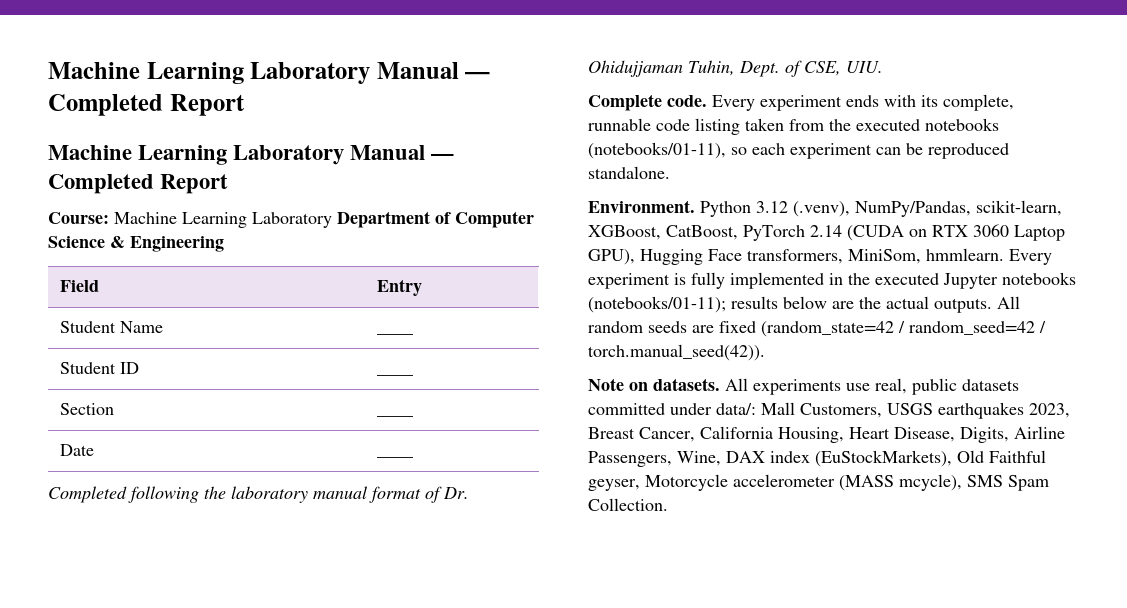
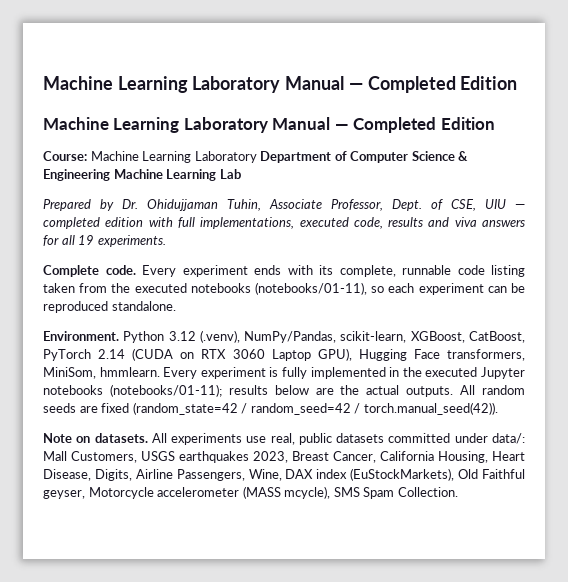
[48,62,491,84] [48,94,245,116] [48,145,455,165] [48,174,229,194] Machine Learning Laboratory Manual — Completed Report // Machine Learning Laboratory Manual — Completed Report -> [43,76,518,93] [43,117,495,133] Machine Learning Laboratory Manual — Completed Edition // Machine Learning Laboratory Manual — Completed Edition
[60,280,100,292] [377,279,423,296] [60,321,164,333] [377,333,414,335] [60,362,140,374] [377,374,414,376] [60,403,115,415] [377,415,414,417] [60,444,95,456] [377,456,414,458] [48,486,442,503] // Field | Entry // Student Name | ____ // Student ID | ____ // Section | ____ // Date | ____ // Completed following the laboratory manual format of -> [113,169,241,181] [43,199,114,211] Machine Learning Lab // Prepared by
(735, 68) none -> [269,199,383,211] Associate Professor,
[846,61,883,73] UIU. -> [485,199,525,209] [43,217,525,229] [43,235,166,247] UIU — completed edition with full implementations, executed code, results and viva answers for all 19 experiments.

